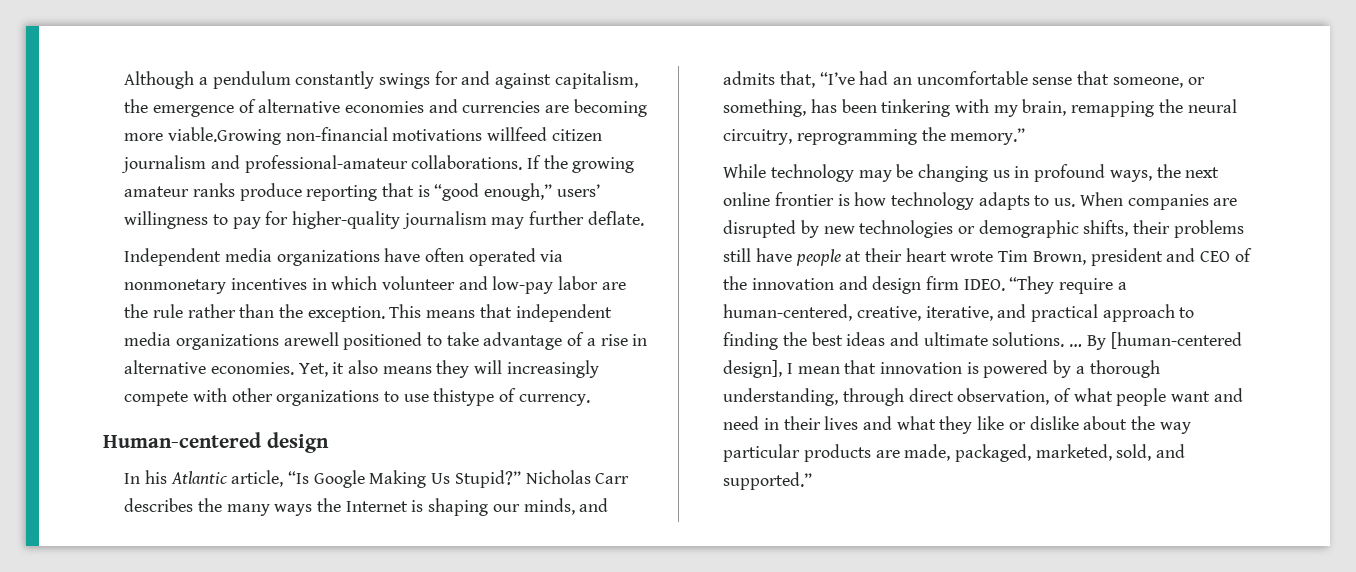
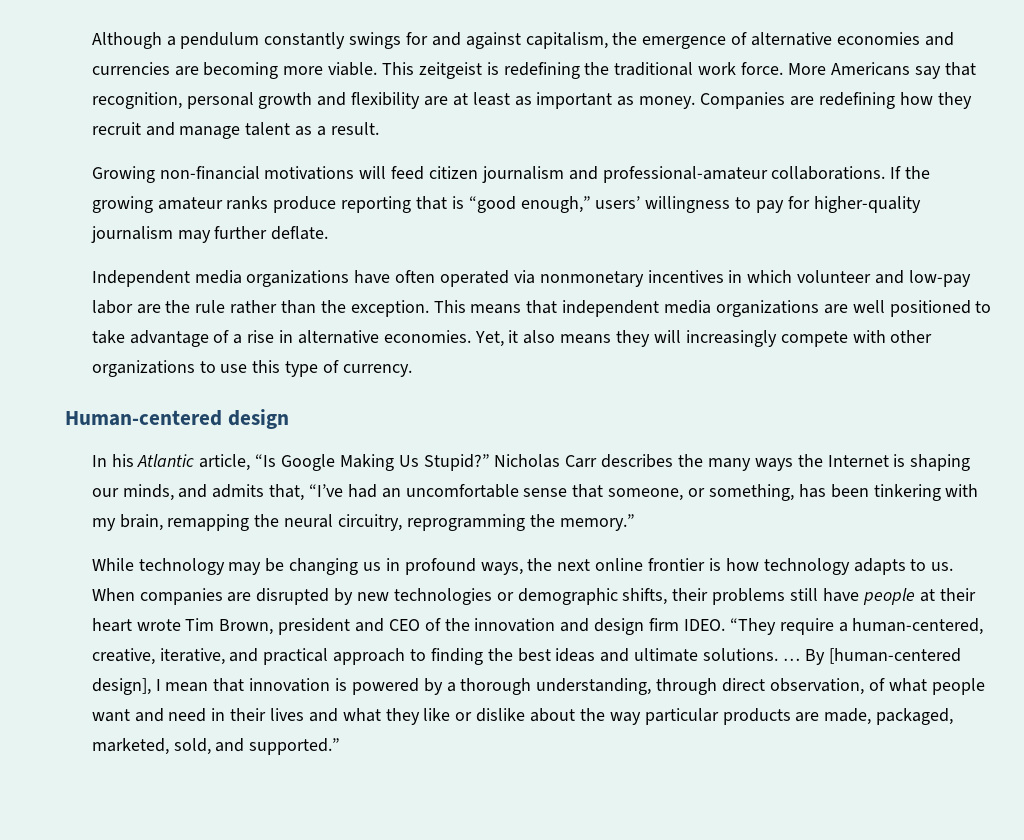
[167,127,547,145] viable.Growing non-financial motivations willfeed -> [328,62,976,79] [91,92,972,109] [91,122,379,139] [91,166,425,183] viable. This zeitgeist is redefining the traditional work force. More Americans say that recognition, personal growth and flexibility are at least as important as money. Companies are redefining how they recruit and manage talent as a result. // Growing non-financial motivations will feed
[283,332,339,346] arewell -> [823,300,885,314] are well
[433,388,495,406] thistype -> [252,360,319,377] this type

